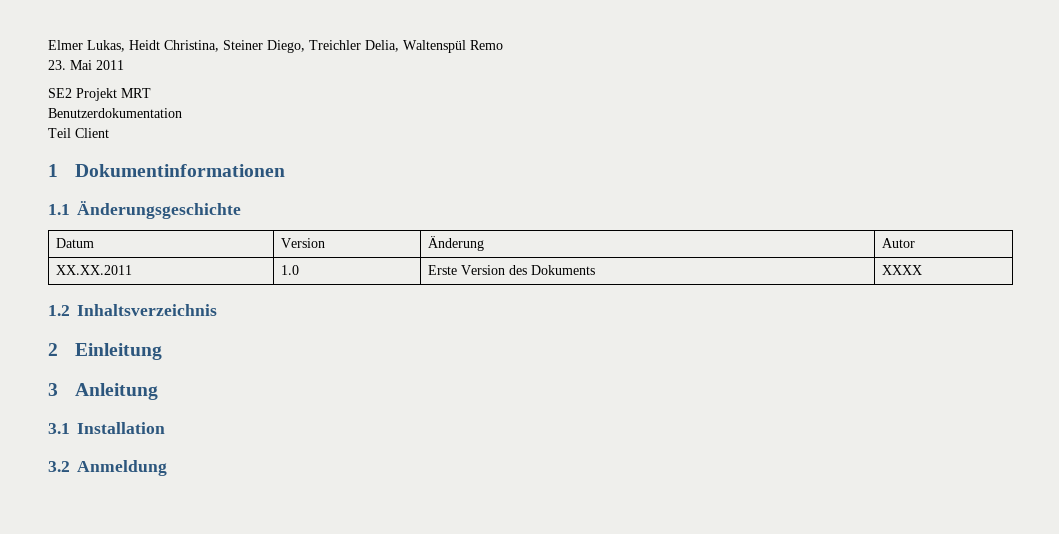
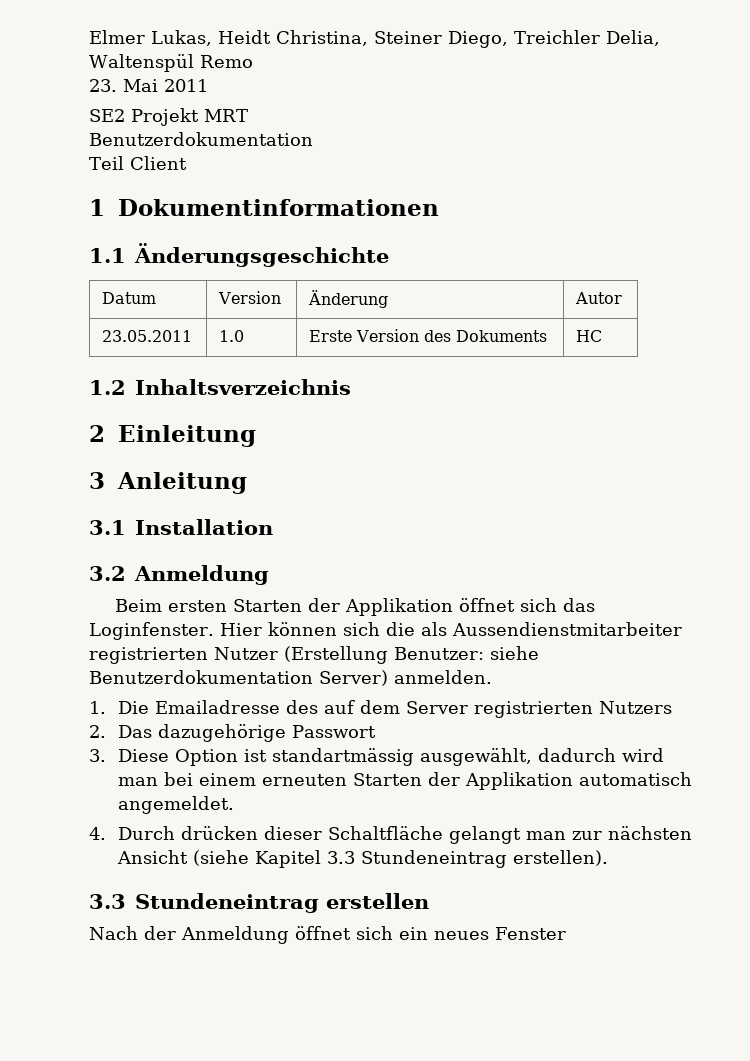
[55,265,132,275] XX.XX.2011 -> [102,330,193,342] 23.05.2011
[881,265,922,275] XXXX -> [576,330,603,342] HC
(167, 468) none -> [115,598,596,616] [89,622,682,640] [89,646,539,664] [89,670,492,686] [89,700,673,718] [89,724,377,742] [89,748,665,766] [118,772,693,790] [118,796,235,814] [89,826,693,844] [117,850,609,868] [89,893,429,913] [89,926,566,944] // Beim ersten Starten der Applikation öffnet sich das Loginfenster. Hier können sich die als Aussendienstmitarbeiter registrierten Nutzer (Erstellung Benutzer: siehe Benutzerdokumentation Server) anmelden. // 1. Die Emailadresse des auf dem Server registrierten Nutzers // 2. Das dazugehörige Passwort // 3. Diese Option ist standartmässig ausgewählt, dadurch wird man bei einem erneuten Starten der Applikation automatisch angemeldet. // 4. Durch drücken dieser Schaltfläche gelangt man zur nächsten Ansicht (siehe Kapitel 3.3 Stundeneintrag erstellen). // 3.3 Stundeneintrag erstellen // Nach der Anmeldung öffnet sich ein neues Fenster

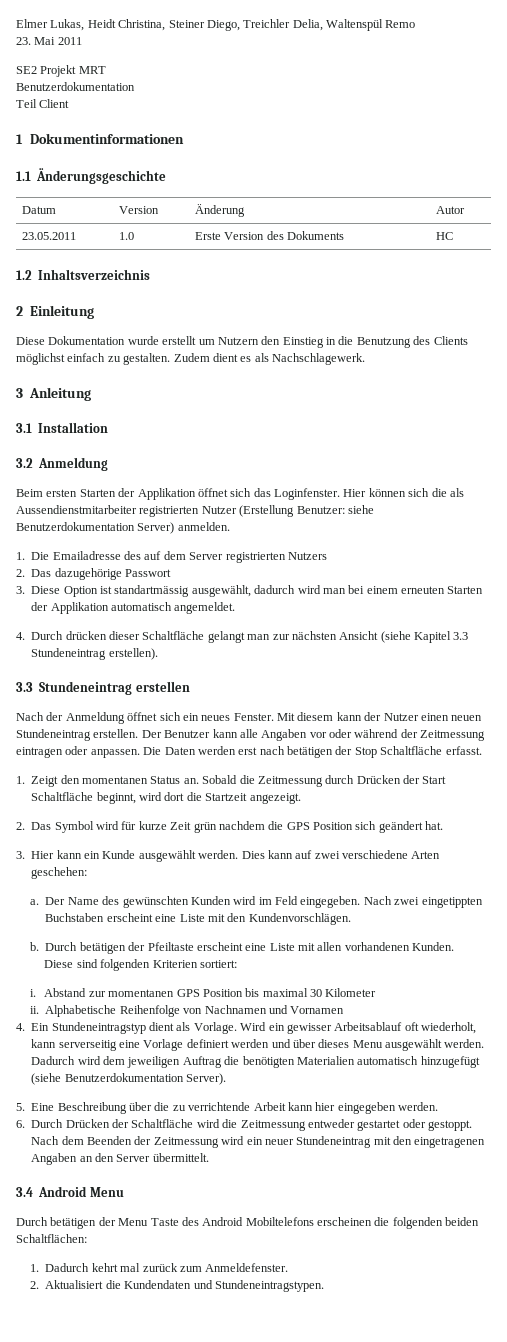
(257, 436) none -> [16,336,468,348] [16,353,365,365] // Diese Dokumentation wurde erstellt um Nutzern den Einstieg in die Benutzung des Clients möglichst einfach zu gestalten. Zudem dient es als Nachschlagewerk.
[495,927,566,940] Fenster -> [233,712,483,721] [16,729,486,741] [16,746,482,758] [16,775,447,787] [31,792,301,804] [16,821,444,833] [16,850,441,862] [31,867,88,879] [30,896,483,908] [45,913,351,925] [30,942,455,954] [44,959,237,971] [30,988,377,997] [30,1005,345,1017] [16,1022,476,1034] [31,1039,485,1051] [31,1056,480,1068] [31,1073,226,1085] [16,1102,438,1114] [16,1119,472,1131] [31,1136,486,1148] [31,1153,209,1165] [16,1186,124,1197] [16,1217,480,1229] [16,1234,87,1243] [30,1263,289,1272] [30,1280,324,1292] Fenster. Mit diesem kann der Nutzer einen neuen Stundeneintrag erstellen. Der Benutzer kann alle Angaben vor oder während der Zeitmessung eintragen oder anpassen. Die Daten werden erst nach betätigen der Stop Schaltfläche erfasst. // 1. Zeigt den momentanen Status an. Sobald die Zeitmessung durch Drücken der Start Schaltfläche beginnt, wird dort die Startzeit angezeigt. // 2. Das Symbol wird für kurze Zeit grün nachdem die GPS Position sich geändert hat. // 3. Hier kann ein Kunde ausgewählt werden. Dies kann auf zwei verschiedene Arten geschehen: // a. Der Name des gewünschten Kunden wird im Feld eingegeben. Nach zwei eingetippten Buchstaben erscheint eine Liste mit den Kundenvorschlägen. // b. Durch betätigen der Pfeiltaste erscheint eine Liste mit allen vorhandenen Kunden. // Diese sind folgenden Kriterien sortiert: // i. Abstand zur momentanen GPS Position bis maximal 30 Kilometer // ii. Alphabetische Reihenfolge von Nachnamen und Vornamen // 4. Ein Stundeneintragstyp dient als Vorlage. Wird ein gewisser Arbeitsablauf oft wiederholt, kann serverseitig eine Vorlage definiert werden und über dieses Menu ausgewählt werden. Dadurch wird dem jeweiligen Auftrag die benötigten Materialien automatisch hinzugefügt (siehe Benutzerdokumentation Server). // 5. Eine Beschreibung über die zu verrichtende Arbeit kann hier eingegeben werden. // 6. Durch Drücken der Schaltfläche wird die Zeitmessung entweder gestartet oder gestoppt. Nach dem Beenden der Zeitmessung wird ein neuer Stundeneintrag mit den eingetragenen Angaben an den Server übermittelt. // 3.4 Android Menu // Durch betätigen der Menu Taste des Android Mobiltelefons erscheinen die folgenden beiden Schaltflächen: // 1. Dadurch kehrt mal zurück zum Anmeldefenster. // 2. Aktualisiert die Kundendaten und Stundeneintragstypen.

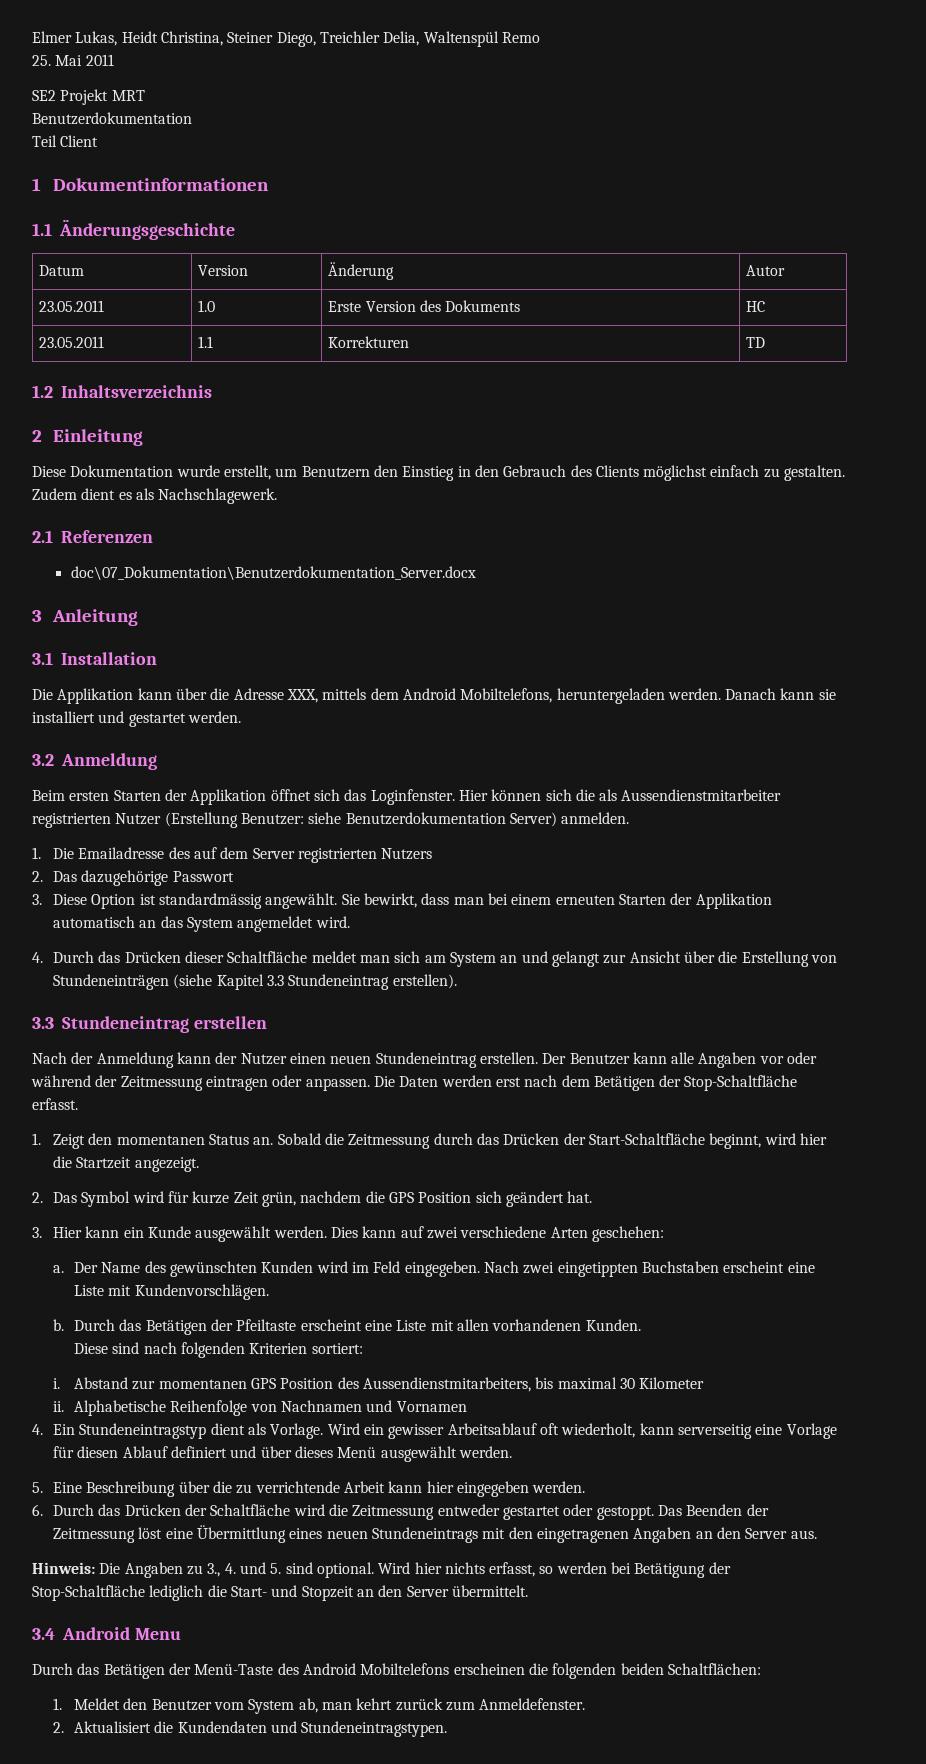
[16,37,31,45] 23. -> [32,55,51,66] 25.
(453, 236) none -> [39,336,105,348] [198,336,214,348] [328,336,410,348] [746,337,766,348] // 23.05.2011 | 1.1 | Korrekturen | TD
[162,336,259,345] erstellt um Nutzern -> [223,465,370,480] erstellt, um Benutzern
[338,336,411,348] die Benutzung -> [474,465,567,477] den Gebrauch
(365, 359) none -> [32,530,153,543] [70,566,476,580] // 2.1 Referenzen // doc\07_Dokumentation\Benutzerdokumentation_Server.docx
(109, 427) none -> [32,688,836,704] [32,711,241,727] // Die Applikation kann über die Adresse XXX, mittels dem Android Mobiltelefons, heruntergeladen werden. Danach kann sie installiert und gestartet werden.
[114,585,321,597] standartmässig ausgewählt, dadurch wird -> [159,893,450,909] standardmässig angewählt. Sie bewirkt, dass
[174,602,236,614] [16,631,379,643] angemeldet. // 4. Durch drücken dieser Schaltfläche gelangt man zur nächsten Ansicht -> [139,916,350,932] [32,951,837,967] [53,974,170,990] an das System angemeldet wird. // 4. Durch das Drücken dieser Schaltfläche meldet man sich am System an und gelangt zur Ansicht über die Erstellung von Stundeneinträgen
[127,712,334,721] öffnet sich ein neues Fenster. Mit diesem -> (174, 1060) none
[287,746,443,758] betätigen der Stop Schaltfläche -> [561,1075,798,1091] dem Betätigen der Stop-Schaltfläche
[356,775,447,784] [31,792,94,801] Drücken der Start Schaltfläche -> [476,1133,705,1145] das Drücken der Start-Schaltfläche
[164,792,185,801] dort -> [799,1133,827,1145] hier
[193,822,217,833] grün -> [261,1192,296,1207] grün,
[227,913,247,922] den -> (132, 1290) none
[79,942,126,954] betätigen -> [119,1319,207,1335] das Betätigen
(98, 963) none -> [143,1342,177,1354] nach
(243, 993) none -> [337,1377,532,1392] des Aussendienstmitarbeiters,
[186,1039,270,1048] definiert werden -> [53,1446,228,1458] für diesen Ablauf definiert
[352,1039,485,1051] [31,1056,480,1068] [31,1073,226,1085] Menu ausgewählt werden. Dadurch wird dem jeweiligen Auftrag die benötigten Materialien automatisch hinzugefügt (siehe Benutzerdokumentation Server). -> [337,1446,512,1462] Menü ausgewählt werden.
(64, 1123) none -> [98,1504,121,1516] das
[31,1136,84,1145] Nach dem -> [657,1505,682,1516] Das
[221,1136,372,1148] wird ein neuer Stundeneintrag -> [138,1525,478,1543] löst eine Übermittlung eines neuen Stundeneintrags
(151, 1158) none -> [790,1530,817,1539] [32,1562,731,1578] [32,1585,449,1601] aus. // Hinweis: Die Angaben zu 3., 4. und 5. sind optional. Wird hier nichts erfasst, so werden bei Betätigung der Stop-Schaltfläche lediglich die Start- und Stopzeit an den Server
[50,1217,179,1229] betätigen der Menu Taste -> [77,1663,274,1679] das Betätigen der Menü-Taste
[45,1263,141,1272] Dadurch kehrt mal -> [74,1698,393,1714] Meldet den Benutzer vom System ab, man kehrt

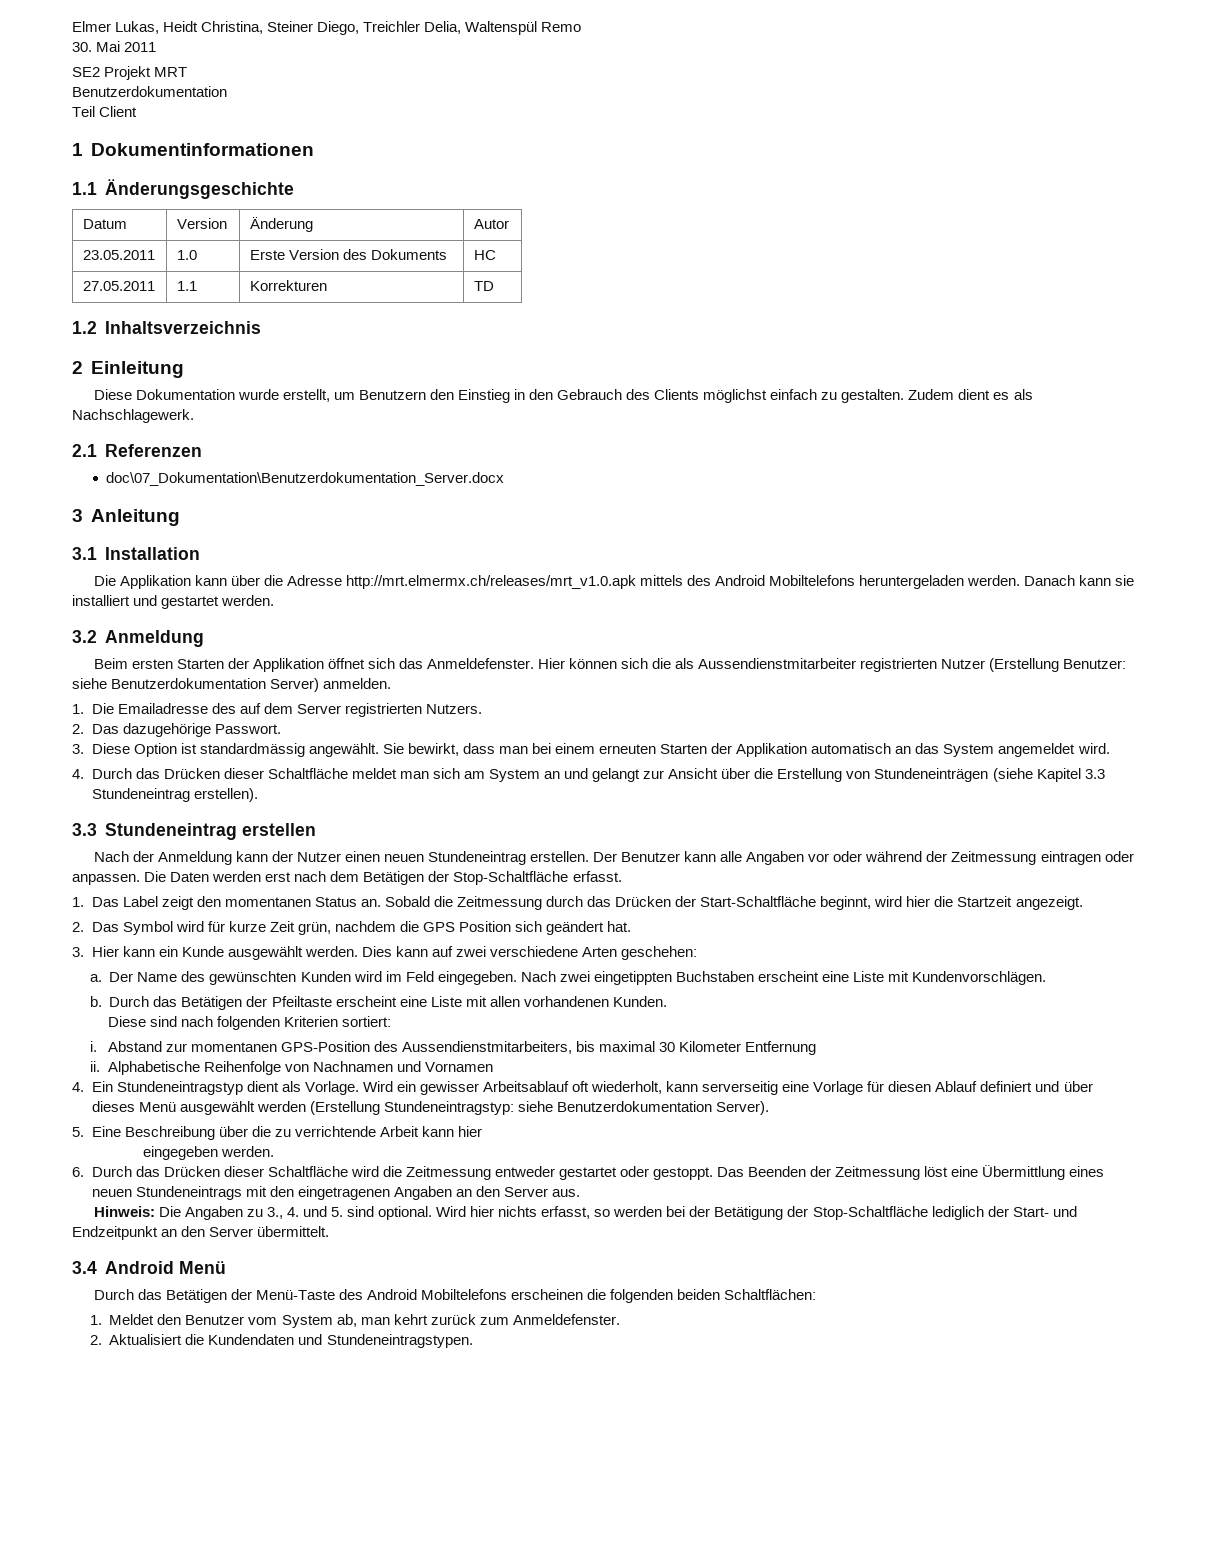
[32,55,51,66] 25. -> [72,42,92,52] 30.
[39,336,105,348] 23.05.2011 -> [82,281,155,291] 27.05.2011
[286,688,553,703] XXX, mittels dem Android Mobiltelefons, -> [345,575,856,589] http://mrt.elmermx.ch/releases/mrt_v1.0.apk mittels des Android Mobiltelefons
[370,789,455,805] Loginfenster. -> [426,658,534,669] Anmeldefenster.
[381,848,433,860] Nutzers -> [425,704,482,714] Nutzers.
[172,871,234,882] Passwort -> [214,724,281,734] Passwort.
[53,1134,86,1149] Zeigt -> [91,896,194,910] Das Label zeigt
[251,1378,334,1389] GPS Position -> [280,1041,370,1052] GPS-Position
(705, 1383) none -> [745,1041,817,1055] Entfernung
[458,1446,512,1458] werden. -> [256,1101,769,1115] werden (Erstellung Stundeneintragstyp: siehe Benutzerdokumentation Server).
(454, 1487) none -> (482, 1131) //
[185,1504,208,1516] der -> [223,1166,264,1177] dieser
(632, 1568) none -> [689,1206,711,1217] der
[207,1585,227,1597] die -> [987,1206,1009,1217] der
[301,1586,354,1601] Stopzeit -> [72,1226,158,1240] Endzeitpunkt
[134,1628,181,1640] Menu -> [178,1261,226,1274] Menü

